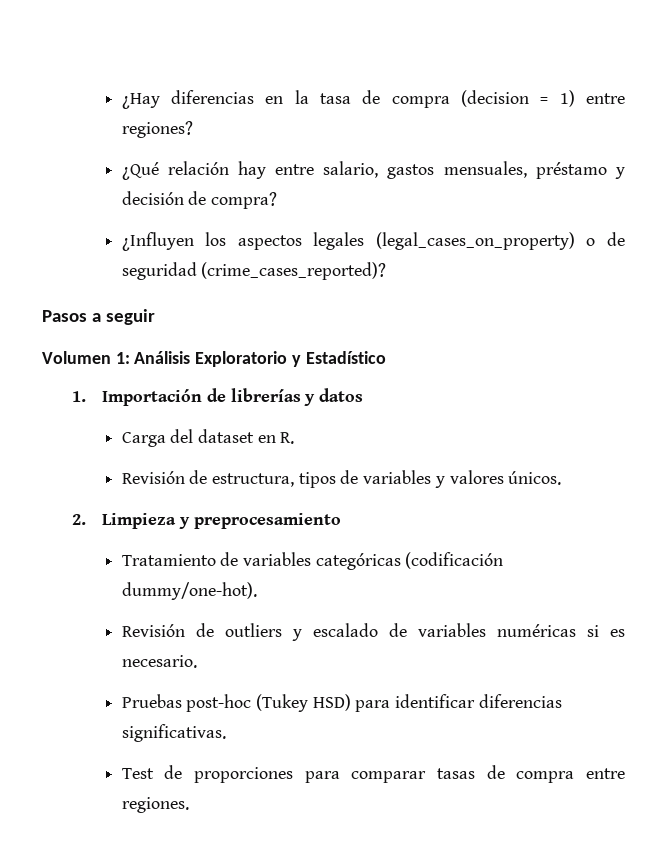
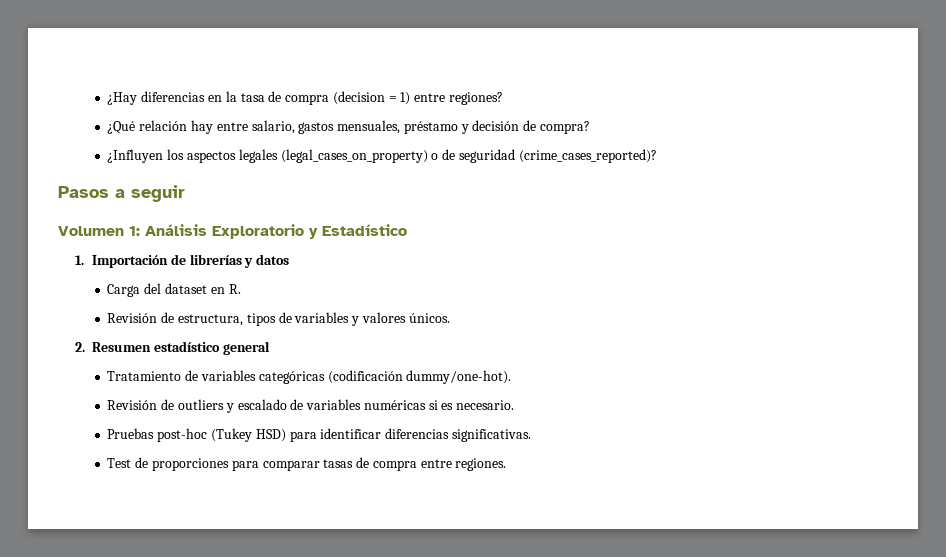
[102,513,341,529] Limpieza y preprocesamiento -> [92,341,270,355] Resumen estadístico general

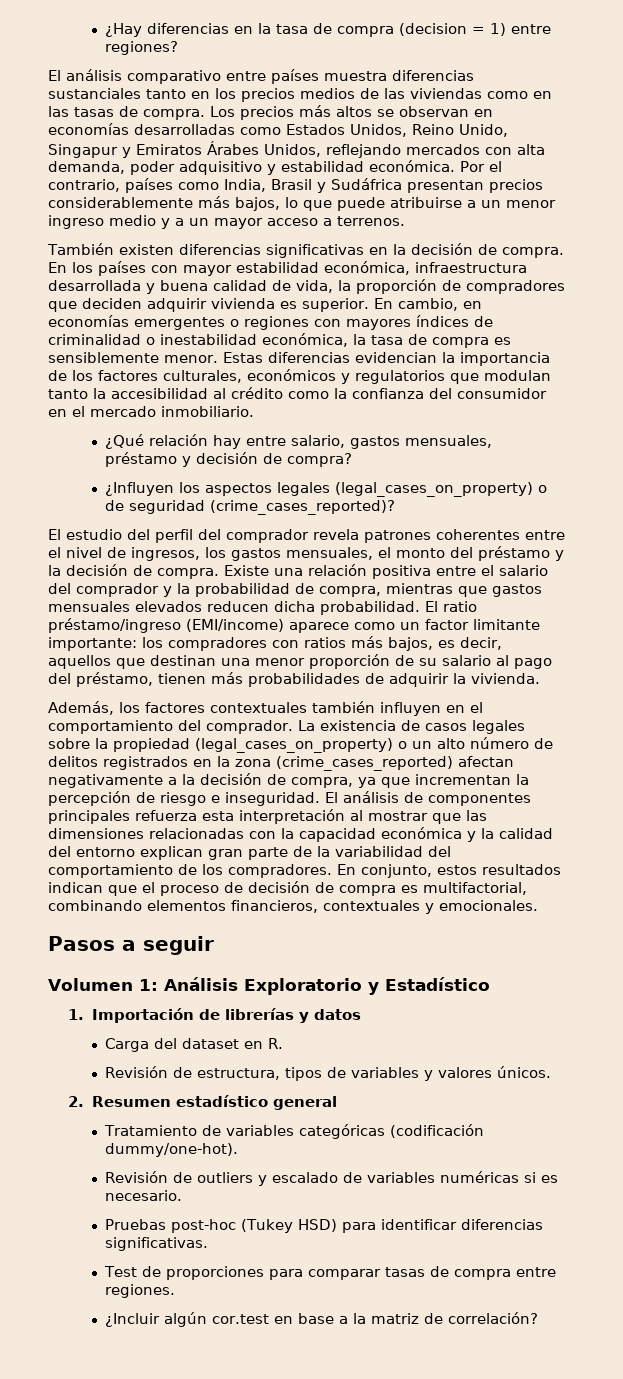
(504, 98) none -> [48,69,474,84] [48,88,552,102] [48,105,493,120] [48,123,508,137] [48,141,545,158] [48,160,502,175] [48,178,543,193] [48,196,556,211] [48,215,405,229] [47,243,564,258] [48,261,527,276] [48,279,565,294] [48,298,482,312] [48,315,493,330] [48,333,511,348] [48,352,550,366] [48,369,551,384] [48,387,547,399] [48,406,254,417] // El análisis comparativo entre países muestra diferencias sustanciales tanto en los precios medios de las viviendas como en las tasas de compra. Los precios más altos se observan en economías desarrolladas como Estados Unidos, Reino Unido, Singapur y Emiratos Árabes Unidos, reflejando mercados con alta demanda, poder adquisitivo y estabilidad económica. Por el contrario, países como India, Brasil y Sudáfrica presentan precios considerablemente más bajos, lo que puede atribuirse a un menor ingreso medio y a un mayor acceso a terrenos. // También existen diferencias significativas en la decisión de compra. En los países con mayor estabilidad económica, infraestructura desarrollada y buena calidad de vida, la proporción de compradores que deciden adquirir vivienda es superior. En cambio, en economías emergentes o regiones con mayores índices de criminalidad o inestabilidad económica, la tasa de compra es sensiblemente menor. Estas diferencias evidencian la importancia de los factores culturales, económicos y regulatorios que modulan tanto la accesibilidad al crédito como la confianza del consumidor en el mercado inmobiliario.
(657, 156) none -> [48,529,565,543] [48,546,564,561] [48,564,548,579] [48,583,542,597] [48,601,477,615] [48,618,540,633] [48,636,502,651] [48,654,552,669] [48,672,540,687] [48,701,483,716] [48,720,525,734] [48,737,553,753] [48,756,514,771] [48,773,529,788] [48,791,531,806] [48,809,487,824] [48,827,553,842] [48,846,451,860] [48,864,561,878] [48,881,527,896] [48,900,538,914] // El estudio del perfil del comprador revela patrones coherentes entre el nivel de ingresos, los gastos mensuales, el monto del préstamo y la decisión de compra. Existe una relación positiva entre el salario del comprador y la probabilidad de compra, mientras que gastos mensuales elevados reducen dicha probabilidad. El ratio préstamo/ingreso (EMI/income) aparece como un factor limitante importante: los compradores con ratios más bajos, es decir, aquellos que destinan una menor proporción de su salario al pago del préstamo, tienen más probabilidades de adquirir la vivienda. // Además, los factores contextuales también influyen en el comportamiento del comprador. La existencia de casos legales sobre la propiedad (legal_cases_on_property) o un alto número de delitos registrados en la zona (crime_cases_reported) afectan negativamente a la decisión de compra, ya que incrementan la percepción de riesgo e inseguridad. El análisis de componentes principales refuerza esta interpretación al mostrar que las dimensiones relacionadas con la capacidad económica y la calidad del entorno explican gran parte de la variabilidad del comportamiento de los compradores. En conjunto, estos resultados indican que el proceso de decisión de compra es multifactorial, combinando elementos financieros, contextuales y emocionales.
(507, 464) none -> [104,1312,538,1327] // ¿Incluir algún cor.test en base a la matriz de correlación?

